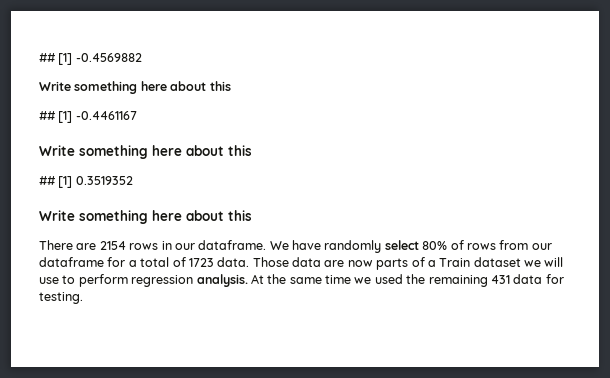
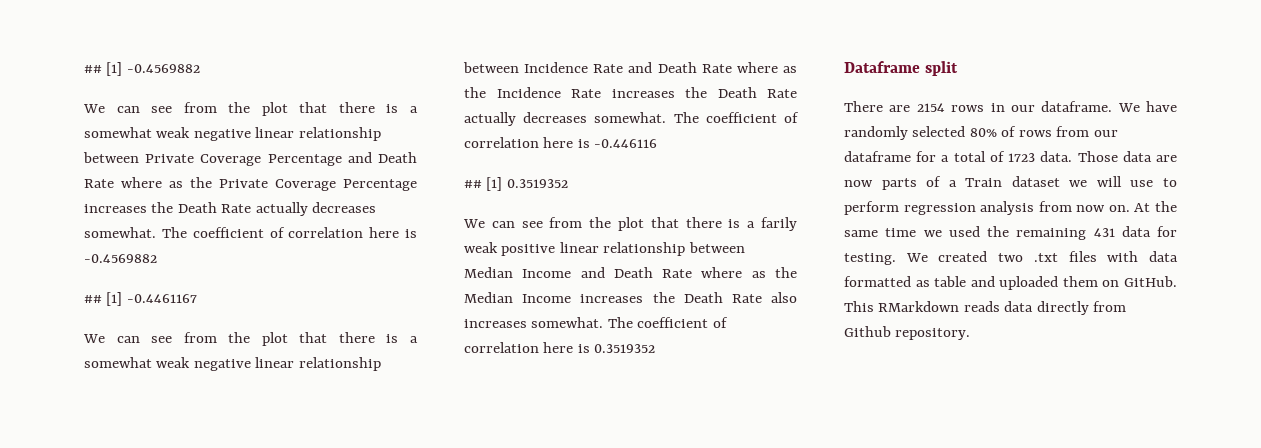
[39,81,231,94] [39,111,137,123] [39,145,252,159] [39,176,133,188] [39,210,252,224] Write something here about this // ## [1] -0.4461167 // Write something here about this // ## [1] 0.3519352 // Write something here about this -> [83,102,419,116] [84,127,381,141] [83,152,417,166] [84,177,417,191] [84,202,377,216] [84,227,417,238] [84,254,157,263] [84,292,197,306] [83,332,419,346] [84,357,381,371] [463,62,797,73] [464,87,797,98] [464,112,799,126] [464,137,658,148] [464,177,568,191] [463,217,797,231] [464,242,745,256] [464,267,797,278] [464,292,797,303] [464,317,728,328] [464,342,656,353] [844,61,958,76] We can see from the plot that there is a somewhat weak negative linear relationship between Private Coverage Percentage and Death Rate where as the Private Coverage Percentage increases the Death Rate actually decreases somewhat. The coefficient of correlation here is -0.4569882 // ## [1] -0.4461167 // We can see from the plot that there is a somewhat weak negative linear relationship between Incidence Rate and Death Rate where as the Incidence Rate increases the Death Rate actually decreases somewhat. The coefficient of correlation here is -0.446116 // ## [1] 0.3519352 // We can see from the plot that there is a farily weak positive linear relationship between Median Income and Death Rate where as the Median Income increases the Death Rate also increases somewhat. The coefficient of correlation here is 0.3519352 // Dataframe split
[384,240,419,250] select -> [912,126,966,137] selected
[196,274,248,287] analysis. -> [980,201,1130,215] analysis from now on.
(83, 298) none -> [905,251,1178,262] [844,276,1177,290] [844,301,1127,315] [844,326,971,340] We created two .txt files with data formatted as table and uploaded them on GitHub. This RMarkdown reads data directly from Github repository.

